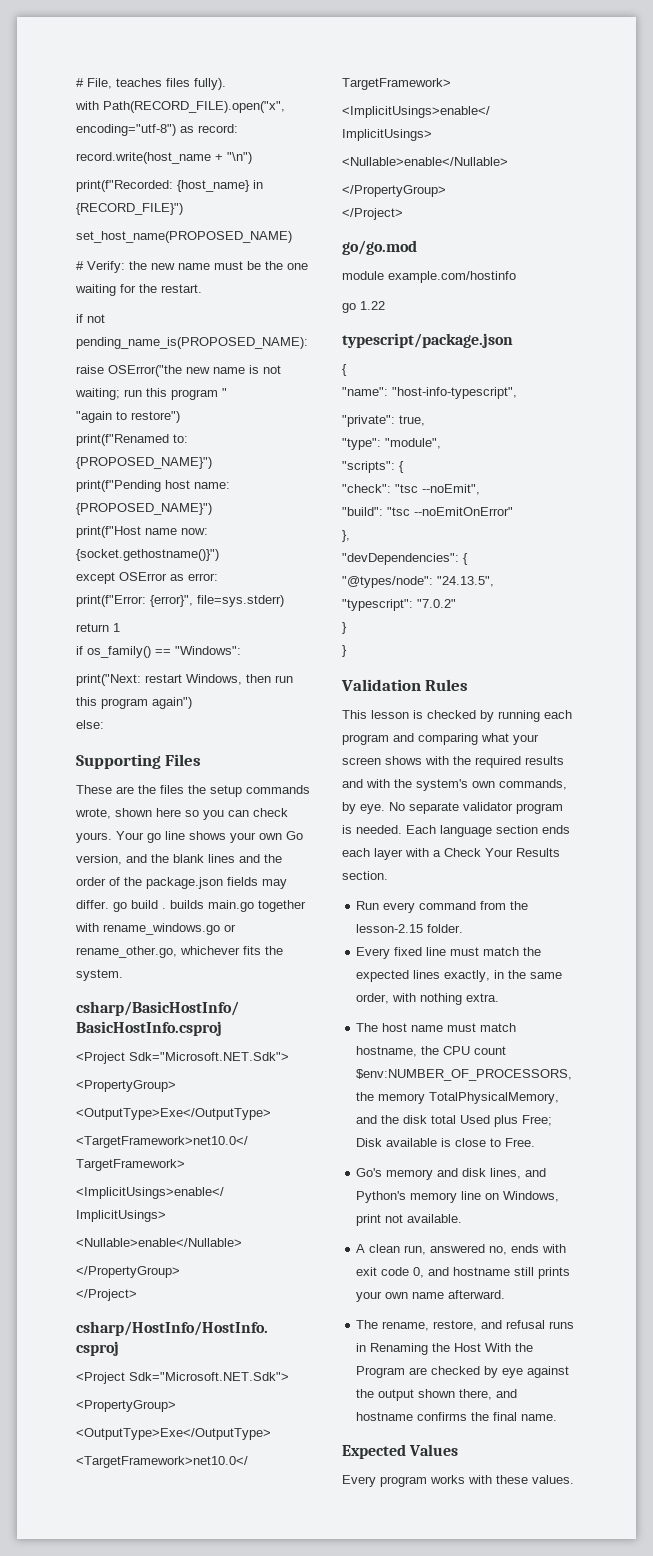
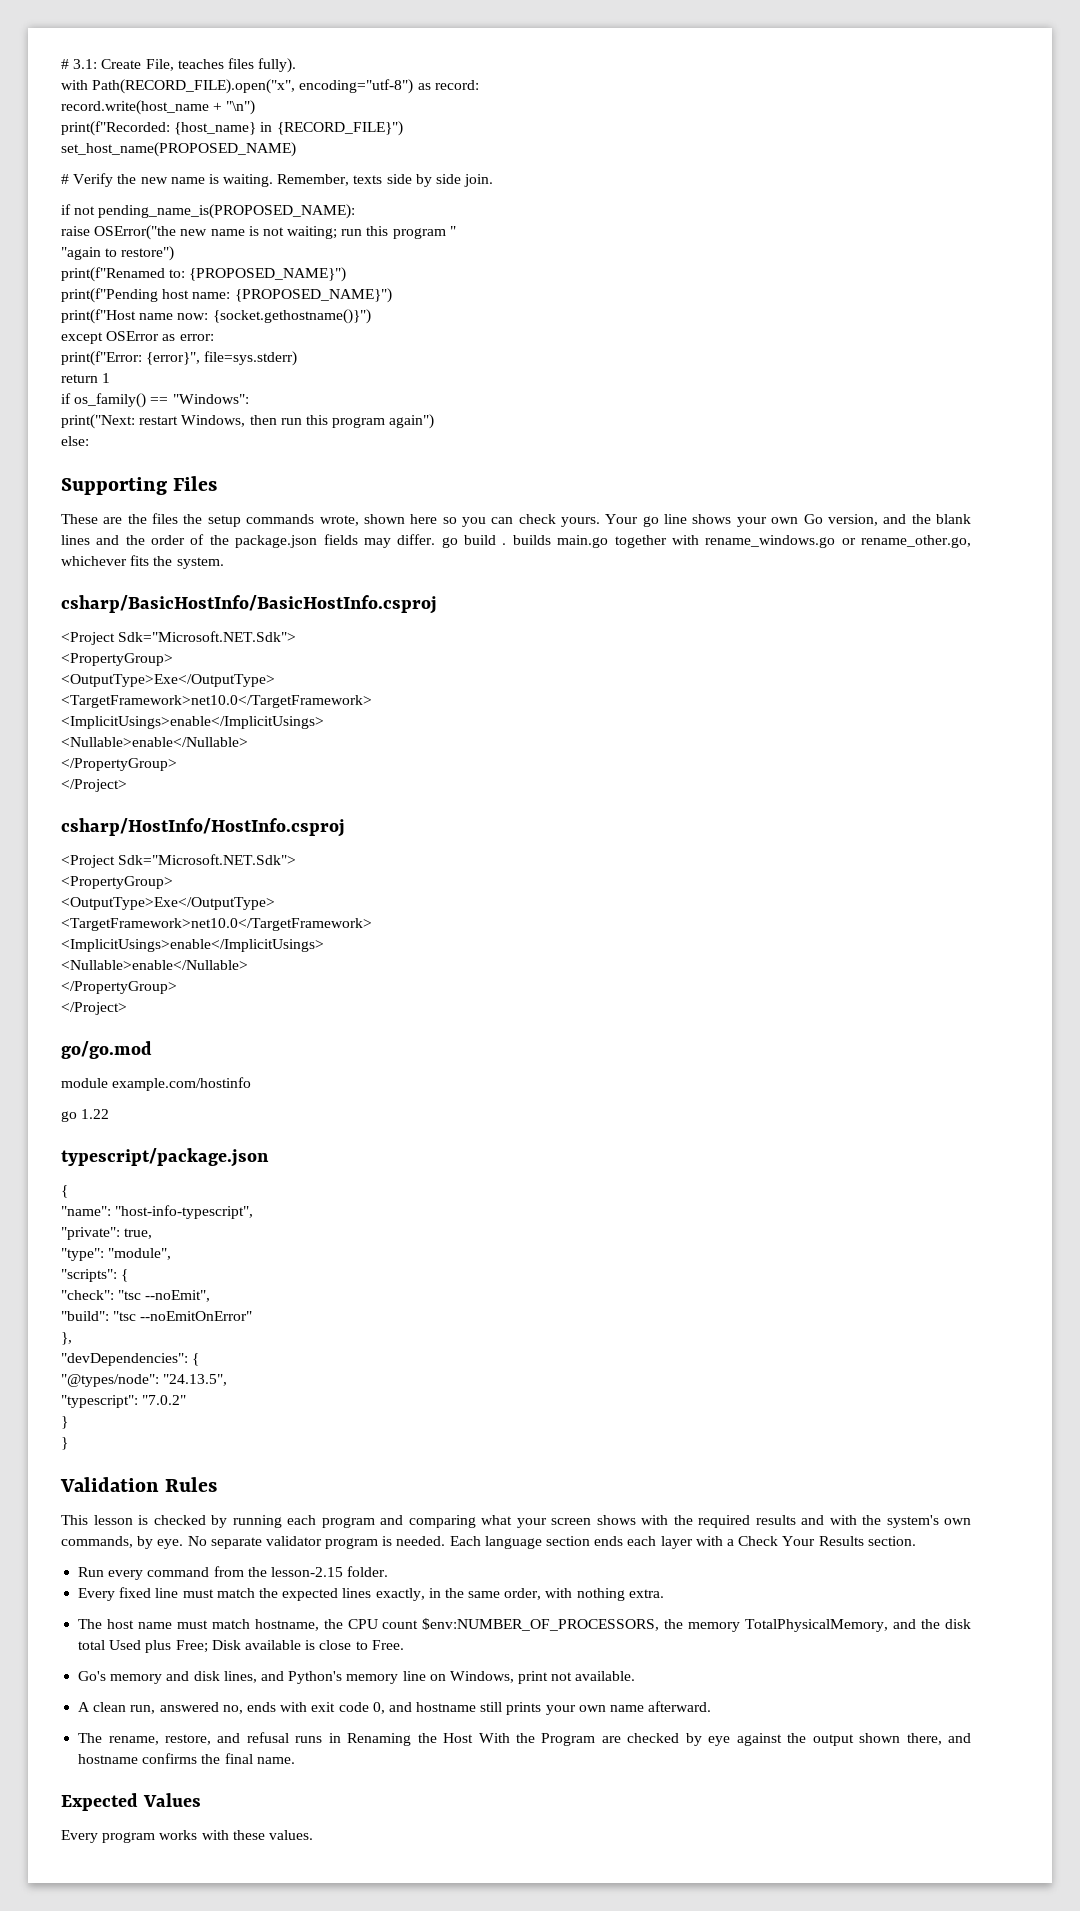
[76,78,84,87] # -> [61,59,142,69] # 3.1: Create
[87,261,125,273] Verify: -> [73,173,114,187] Verify
[214,261,308,270] [75,284,202,296] must be the one waiting for the restart. -> [208,174,494,187] is waiting. Remember, texts side by side join.

